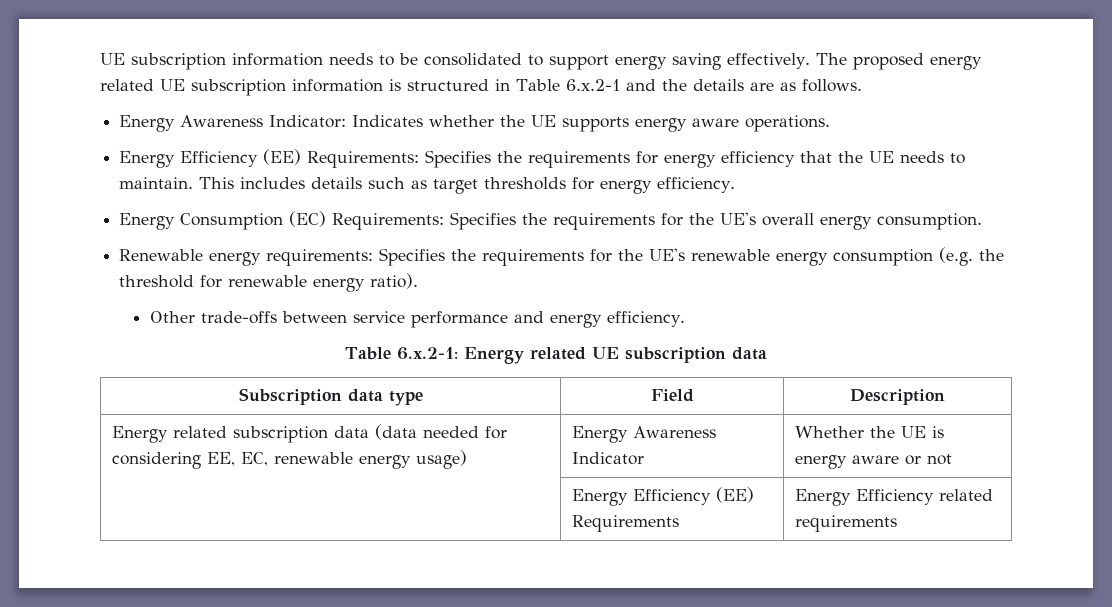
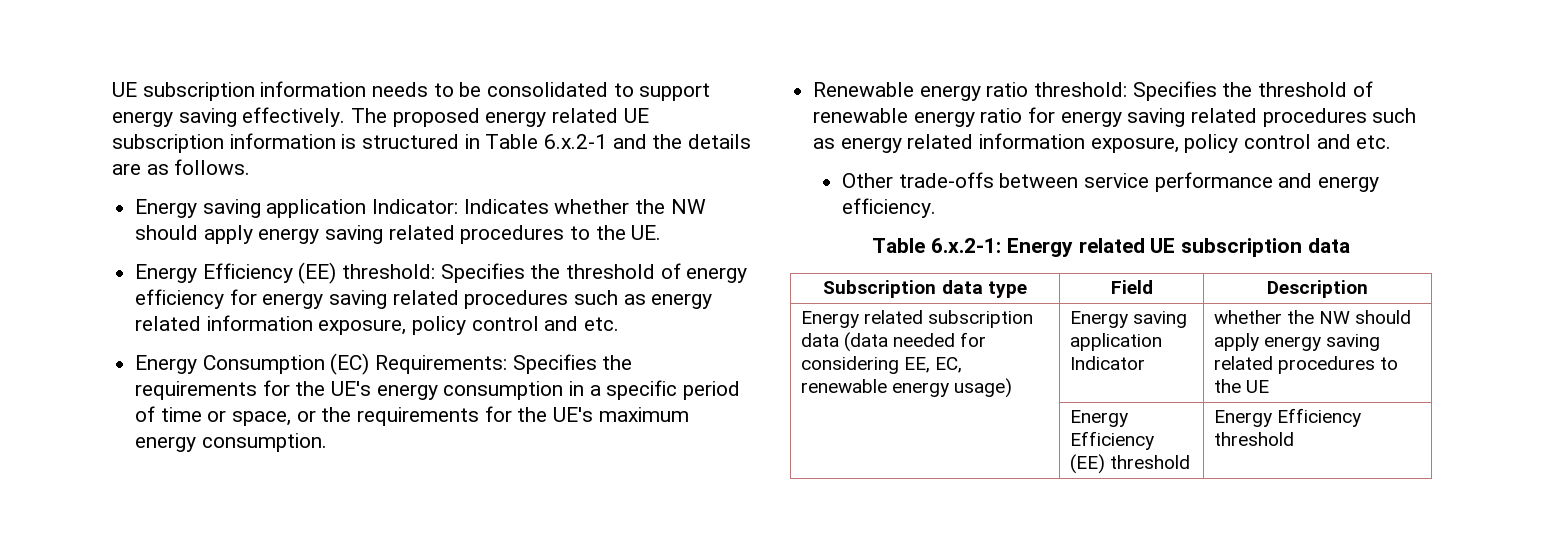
[180,115,264,127] Awareness -> [202,199,367,218] saving application
[531,115,831,132] [119,149,966,168] [119,177,736,194] UE supports energy aware operations. // Energy Efficiency (EE) Requirements: Specifies the requirements for energy efficiency that the UE needs to maintain. This includes details such as target thresholds for energy efficiency. -> [670,199,706,214] [135,225,662,244] [135,262,748,284] [135,289,713,309] [135,315,620,335] NW should apply energy saving related procedures to the UE. // Energy Efficiency (EE) threshold: Specifies the threshold of energy efficiency for energy saving related procedures such as energy related information exposure, policy control and etc.
[762,213,983,230] [119,247,1005,266] [119,273,419,292] overall energy consumption. // Renewable energy requirements: Specifies the requirements for the UE's renewable energy consumption (e.g. the threshold for renewable energy ratio). -> [376,380,741,400] [135,406,689,426] [135,433,327,452] [813,81,1373,101] [813,107,1417,127] [813,133,1392,153] energy consumption in a specific period of time or space, or the requirements for the UE's maximum energy consumption. // Renewable energy ratio threshold: Specifies the threshold of renewable energy ratio for energy saving related procedures such as energy related information exposure, policy control and etc.
[633,426,717,438] Awareness -> [1132,311,1187,328] [1069,333,1162,351] saving application
[795,426,945,438] [795,454,953,469] [572,487,755,506] [572,515,680,532] [795,489,994,506] [795,515,898,532] Whether the UE is energy aware or not // | Energy Efficiency (EE) Requirements | Energy Efficiency related requirements -> [1213,310,1412,324] [1213,333,1380,351] [1213,356,1398,374] [1213,379,1269,393] [1069,410,1128,427] [1069,431,1154,450] [1069,454,1190,474] [1213,408,1361,427] [1213,432,1294,446] whether the NW should apply energy saving related procedures to the UE // | Energy Efficiency (EE) threshold | Energy Efficiency threshold

